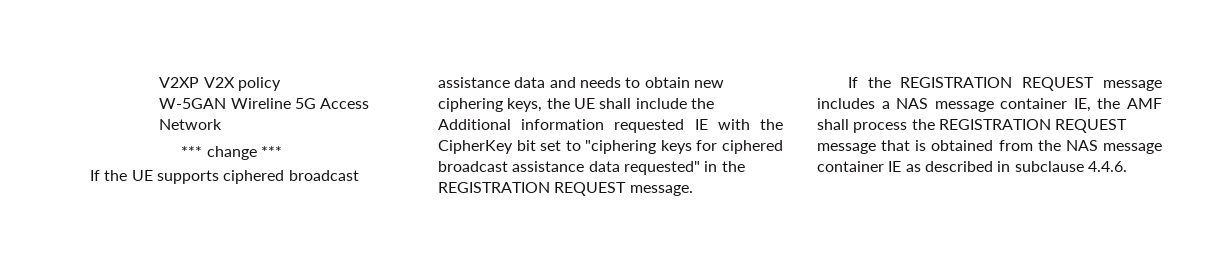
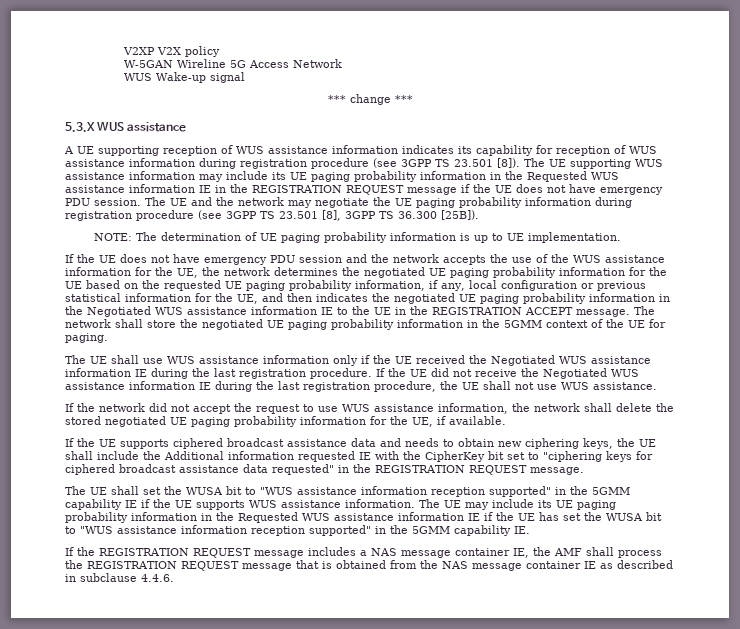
(223, 124) none -> [123,72,245,83] // WUS Wake-up signal
(282, 151) none -> [65,122,187,132] [64,145,657,156] [65,158,663,169] [65,171,619,182] [65,184,663,195] [65,197,632,208] [65,210,479,221] [94,232,622,243] [65,254,665,265] [65,267,667,278] [65,280,646,291] [65,293,670,304] [65,306,655,317] [65,319,666,330] [65,333,108,343] [65,355,651,366] [65,368,639,379] [65,381,657,392] [65,403,674,414] [65,416,506,427] // 5.3.X WUS assistance // A UE supporting reception of WUS assistance information indicates its capability for reception of WUS assistance information during registration procedure (see 3GPP TS 23.501 [8]). The UE supporting WUS assistance information may include its UE paging probability information in the Requested WUS assistance information IE in the REGISTRATION REQUEST message if the UE does not have emergency PDU session. The UE and the network may negotiate the UE paging probability information during registration procedure (see 3GPP TS 23.501 [8], 3GPP TS 36.300 [25B]). // NOTE: The determination of UE paging probability information is up to UE implementation. // If the UE does not have emergency PDU session and the network accepts the use of the WUS assistance information for the UE, the network determines the negotiated UE paging probability information for the UE based on the requested UE paging probability information, if any, local configuration or previous statistical information for the UE, and then indicates the negotiated UE paging probability information in the Negotiated WUS assistance information IE to the UE in the REGISTRATION ACCEPT message. The network shall store the negotiated UE paging probability information in the 5GMM context of the UE for paging. // The UE shall use WUS assistance information only if the UE received the Negotiated WUS assistance information IE during the last registration procedure. If the UE did not receive the Negotiated WUS assistance information IE during the last registration procedure, the UE shall not use WUS assistance. // If the network did not accept the request to use WUS assistance information, the network shall delete the stored negotiated UE paging probability information for the UE, if available.
(693, 190) none -> [65,486,630,497] [65,499,616,510] [65,512,662,523] [65,525,530,536] // The UE shall set the WUSA bit to "WUS assistance information reception supported" in the 5GMM capability IE if the UE supports WUS assistance information. The UE may include its UE paging probability information in the Requested WUS assistance information IE if the UE has set the WUSA bit to "WUS assistance information reception supported" in the 5GMM capability IE.

